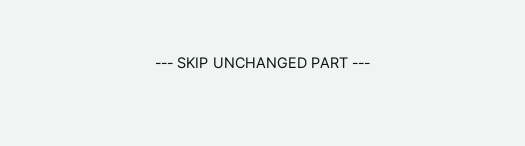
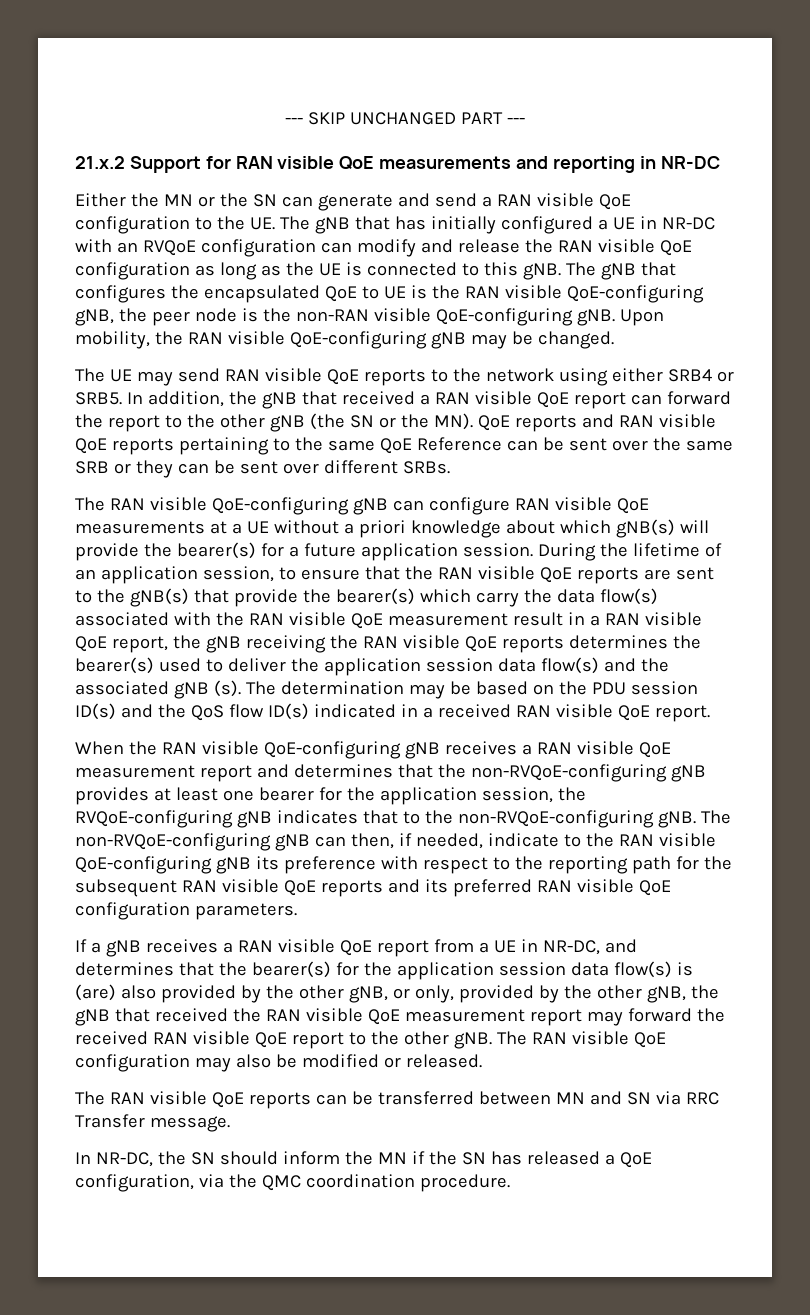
(370, 65) none -> [75,156,720,173] [75,193,631,211] [75,216,715,234] [75,239,692,257] [75,262,676,280] [75,285,704,303] [75,308,664,326] [75,331,614,349] [75,368,734,386] [75,391,731,409] [75,413,716,432] [75,437,733,455] [75,460,450,478] [75,497,649,515] [75,519,709,538] [75,542,722,561] [75,566,714,584] [75,588,658,607] [75,612,702,629] [75,635,701,653] [75,657,669,676] [75,680,698,699] [75,703,710,722] [75,741,671,759] [75,764,706,782] [75,787,586,805] [75,810,731,828] [75,833,716,851] [75,856,732,874] [75,879,671,897] [75,902,297,920] [75,939,637,957] [75,961,693,980] [75,984,719,1003] [75,1008,725,1026] [75,1031,666,1049] [75,1054,482,1072] [75,1091,719,1109] [75,1114,230,1132] [75,1151,652,1168] [75,1174,510,1192] // 21.x.2 Support for RAN visible QoE measurements and reporting in NR-DC // Either the MN or the SN can generate and send a RAN visible QoE configuration to the UE. The gNB that has initially configured a UE in NR-DC with an RVQoE configuration can modify and release the RAN visible QoE configuration as long as the UE is connected to this gNB. The gNB that configures the encapsulated QoE to UE is the RAN visible QoE-configuring gNB, the peer node is the non-RAN visible QoE-configuring gNB. Upon mobility, the RAN visible QoE-configuring gNB may be changed. // The UE may send RAN visible QoE reports to the network using either SRB4 or SRB5. In addition, the gNB that received a RAN visible QoE report can forward the report to the other gNB (the SN or the MN). QoE reports and RAN visible QoE reports pertaining to the same QoE Reference can be sent over the same SRB or they can be sent over different SRBs. // The RAN visible QoE-configuring gNB can configure RAN visible QoE measurements at a UE without a priori knowledge about which gNB(s) will provide the bearer(s) for a future application session. During the lifetime of an application session, to ensure that the RAN visible QoE reports are sent to the gNB(s) that provide the bearer(s) which carry the data flow(s) associated with the RAN visible QoE measurement result in a RAN visible QoE report, the gNB receiving the RAN visible QoE reports determines the bearer(s) used to deliver the application session data flow(s) and the associated gNB (s). The determination may be based on the PDU session ID(s) and the QoS flow ID(s) indicated in a received RAN visible QoE report. // When the RAN visible QoE-configuring gNB receives a RAN visible QoE measurement report and determines that the non-RVQoE-configuring gNB provides at least one bearer for the application session, the RVQoE-configuring gNB indicates that to the non-RVQoE-configuring gNB. The non-RVQoE-configuring gNB can then, if needed, indicate to the RAN visible QoE-configuring gNB its preference with respect to the reporting path for the subsequent RAN visible QoE reports and its preferred RAN visible QoE configuration parameters. // If a gNB receives a RAN visible QoE report from a UE in NR-DC, and determines that the bearer(s) for the application session data flow(s) is (are) also provided by the other gNB, or only, provided by the other gNB, the gNB that received the RAN visible QoE measurement report may forward the received RAN visible QoE report to the other gNB. The RAN visible QoE configuration may also be modified or released. // The RAN visible QoE reports can be transferred between MN and SN via RRC Transfer message. // In NR-DC, the SN should inform the MN if the SN has released a QoE configuration, via the QMC coordination procedure.

